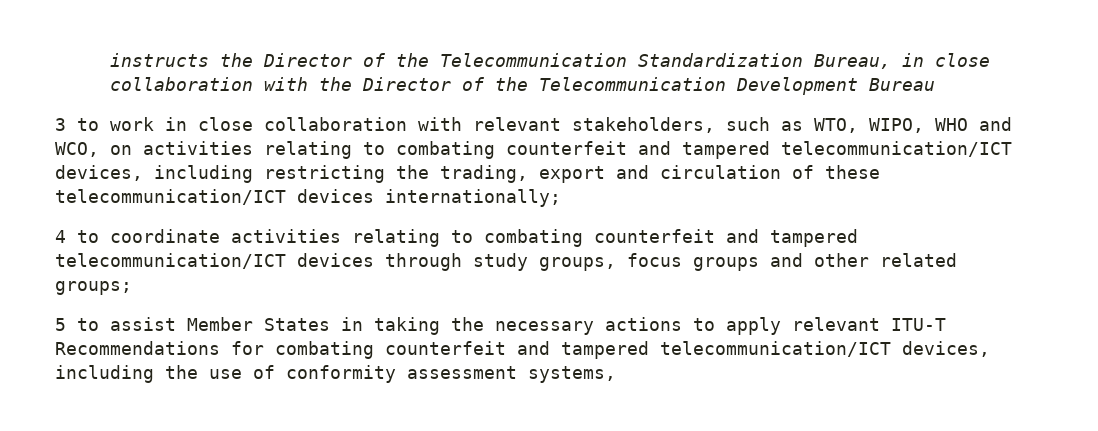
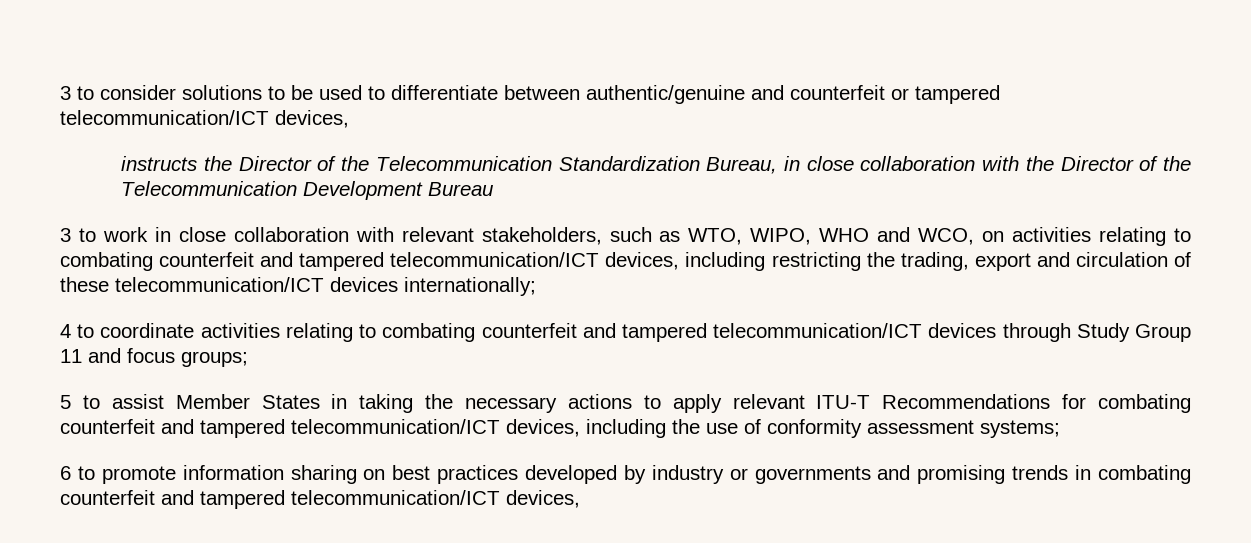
(110, 60) none -> [60,85,1000,104] [60,110,349,128] 3 to consider solutions to be used to differentiate between authentic/genuine and counterfeit or tampered telecommunication/ICT devices, //
[473,253,957,271] study groups, focus groups and other related -> [1076,323,1191,342] [60,348,175,363] Study Group 11 and focus
[528,366,616,383] systems, -> [980,420,1060,438] [60,465,1191,484] [60,490,580,509] systems; // 6 to promote information sharing on best practices developed by industry or governments and promising trends in combating counterfeit and tampered telecommunication/ICT devices,

